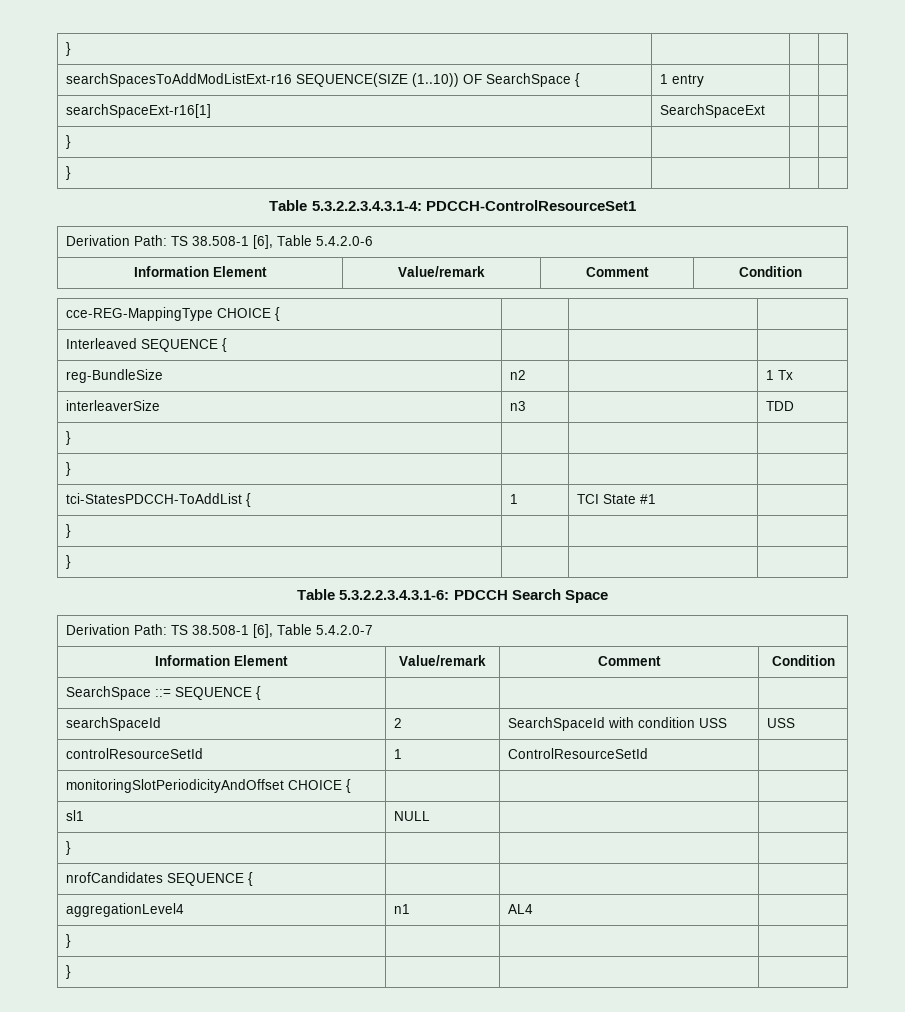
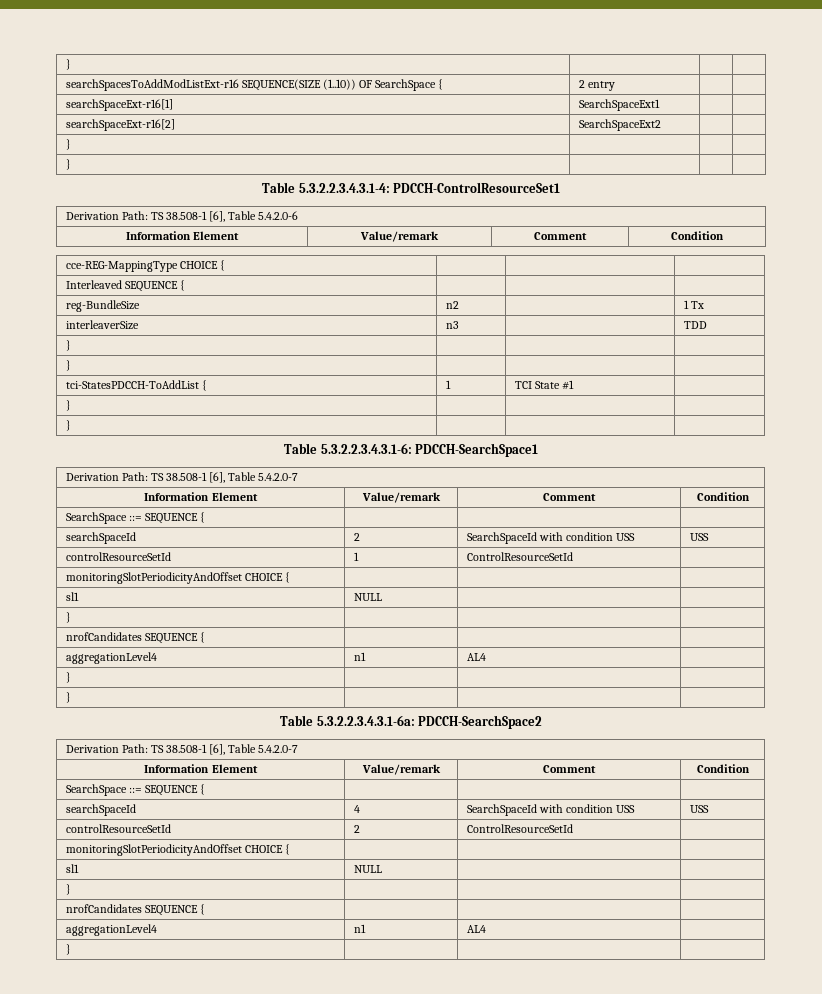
[660,74,669,84] 1 -> [578,80,585,88] 2
[660,104,766,118] SearchSpaceExt -> [578,99,660,111] [65,119,175,131] [578,119,661,131] SearchSpaceExt1 | | // searchSpaceExt-r16[2] | SearchSpaceExt2
[453,589,608,603] PDCCH Search Space -> [415,443,539,457] PDCCH-SearchSpace1
(72, 972) none -> [279,715,543,729] [65,744,299,755] [144,764,258,773] [361,764,441,775] [543,765,596,773] [696,764,750,773] [65,784,205,796] [65,804,136,816] [353,805,360,813] [466,804,635,816] [689,805,709,813] [65,824,171,833] [353,825,360,833] [466,824,573,833] [65,844,290,856] [65,864,79,873] [353,865,382,873] [65,884,71,895] [65,904,205,916] [65,924,157,936] [353,924,366,933] [466,925,486,933] [65,944,71,955] // Table 5.3.2.2.3.4.3.1-6a: PDCCH-SearchSpace2 // Derivation Path: TS 38.508-1 [6], Table 5.4.2.0-7 // Information Element | Value/remark | Comment | Condition // SearchSpace ::= SEQUENCE { | | | // searchSpaceId | 4 | SearchSpaceId with condition USS | USS // controlResourceSetId | 2 | ControlResourceSetId | // monitoringSlotPeriodicityAndOffset CHOICE { | | | // sl1 | NULL | | // } | | | // nrofCandidates SEQUENCE { | | | // aggregationLevel4 | n1 | AL4 | // } | | |

